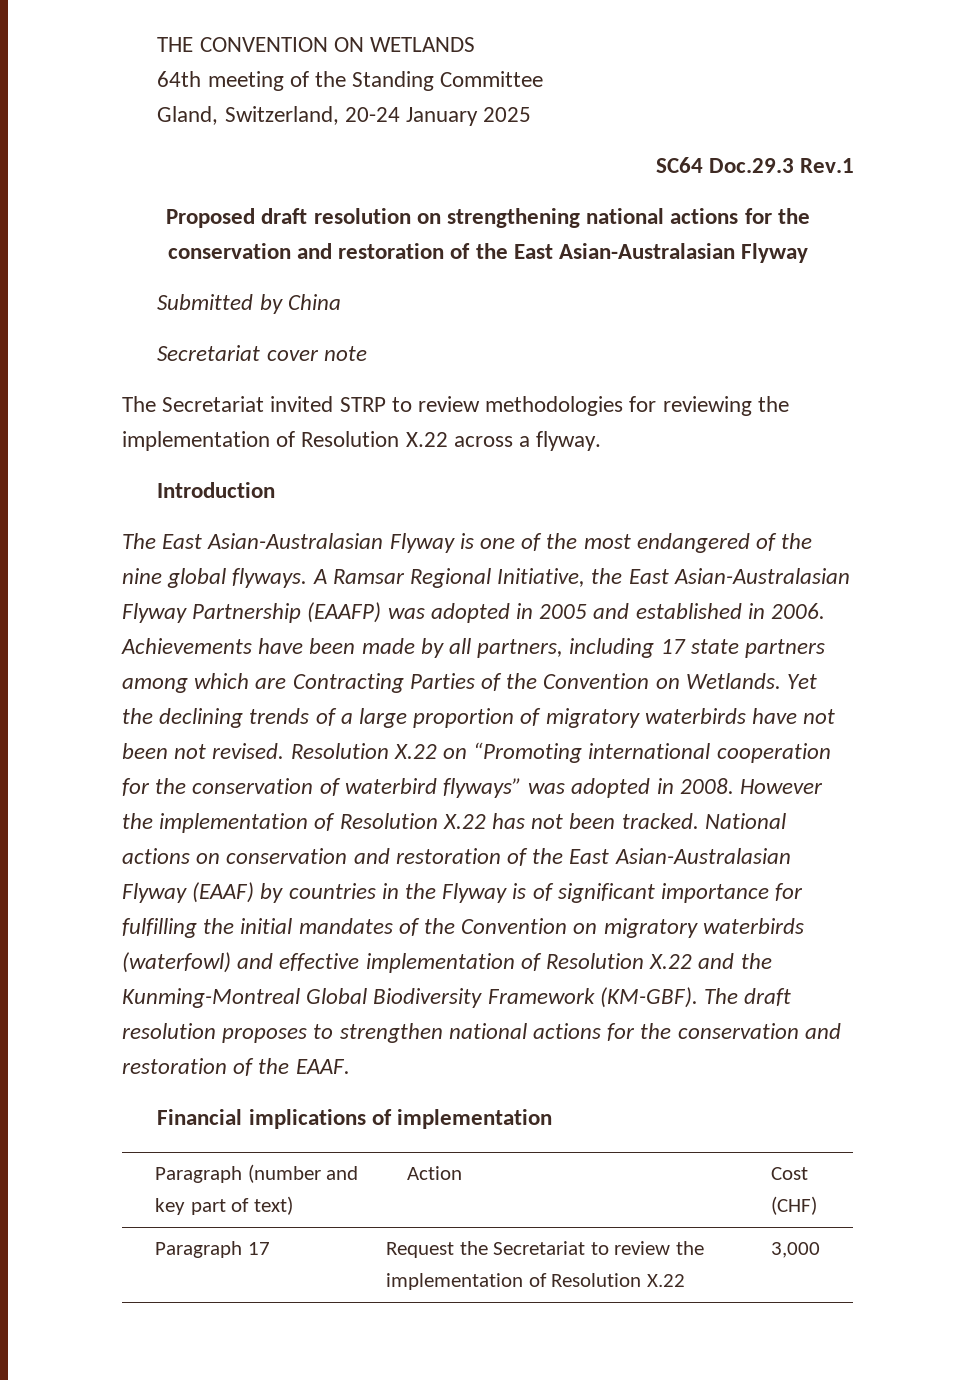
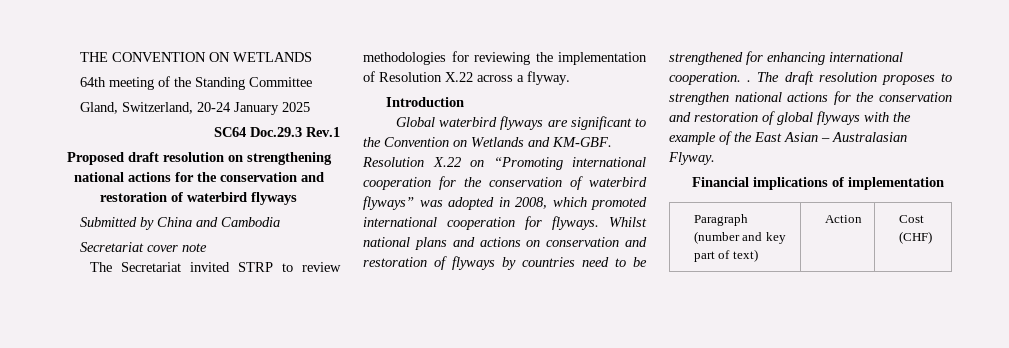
[475,243,809,263] the East Asian-Australasian Flyway -> [187,192,297,205] waterbird flyways
(341, 302) none -> [195,217,280,227] and Cambodia
[122,533,813,553] [122,568,850,588] [122,602,826,623] [121,638,826,658] [122,673,818,693] [122,708,836,728] [122,743,285,759] The East Asian-Australasian Flyway is one of the most endangered of the nine global flyways. A Ramsar Regional Initiative, the East Asian-Australasian Flyway Partnership (EAAFP) was adopted in 2005 and established in 2006. Achievements have been made by all partners, including 17 state partners among which are Contracting Parties of the Convention on Wetlands. Yet the declining trends of a large proportion of migratory waterbirds have not been not revised. -> [395,116,646,130] [363,137,612,147] Global waterbird flyways are significant to the Convention on Wetlands and KM-GBF.
[679,778,824,794] [122,813,786,833] 2008. However the implementation of Resolution X.22 has not been tracked. National -> [515,197,647,210] [363,216,647,230] [363,237,475,250] 2008, which promoted international cooperation for flyways. Whilst national plans and
[532,848,791,864] [122,882,804,903] [122,918,804,938] [122,952,772,973] [122,987,698,1008] the East Asian-Australasian Flyway (EAAF) by countries in the Flyway is of significant importance for fulfilling the initial mandates of the Convention on migratory waterbirds (waterfowl) and effective implementation of Resolution X.22 and the Kunming-Montreal Global Biodiversity Framework (KM-GBF). -> [452,256,647,270] [669,51,903,65] [669,72,752,85] flyways by countries need to be strengthened for enhancing international cooperation. .
[258,1058,350,1074] the EAAF. -> [777,111,911,125] [669,131,907,145] [668,152,715,165] global flyways with the example of the East Asian – Australasian Flyway.
[155,1241,270,1258] [386,1241,704,1258] [386,1273,685,1290] [771,1242,821,1258] // Paragraph 17 | Request the Secretariat to review the implementation of Resolution X.22 | 3,000 -> (932, 237) none

